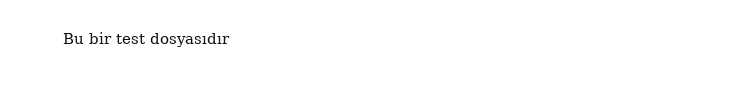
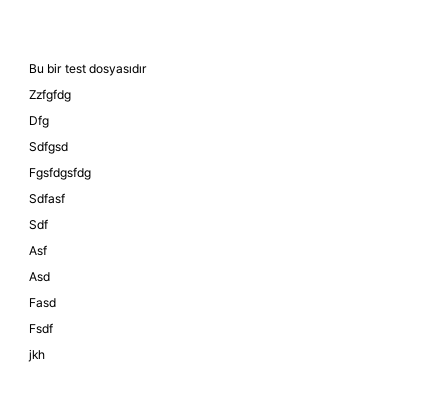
(230, 40) none -> [29,89,71,102] [29,115,49,128] [29,141,68,154] [29,167,91,180] [29,193,65,204] [29,219,48,230] [29,245,47,256] [29,272,50,282] [29,298,56,308] [29,323,53,334] [28,349,45,362] // Zzfgfdg // Dfg // Sdfgsd // Fgsfdgsfdg // Sdfasf // Sdf // Asf // Asd // Fasd // Fsdf // jkh

